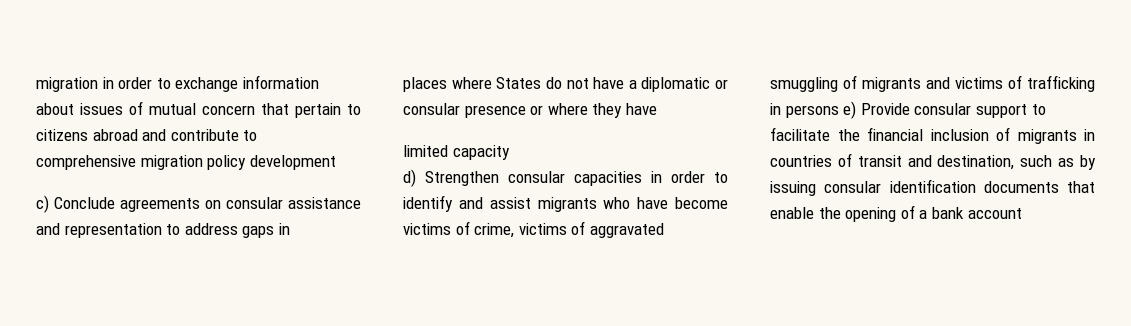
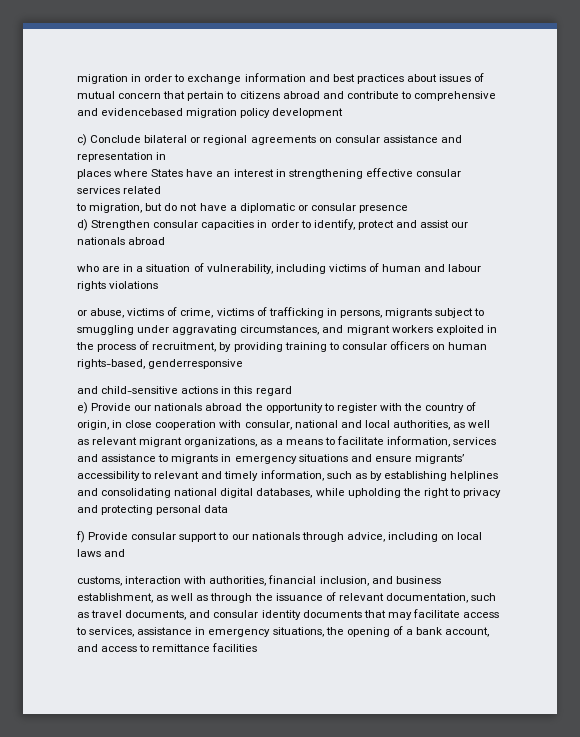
(319, 82) none -> [308,74,404,84] and best practices
(136, 162) none -> [77,108,184,116] and evidencebased
(115, 203) none -> [144,135,248,145] bilateral or regional
[166,223,275,238] to address gaps -> (153, 157) none
(542, 83) none -> [186,168,461,179] [77,186,162,194] [76,203,163,213] have an interest in strengthening effective consular services related // to migration, but
[530,103,657,118] [403,145,510,160] or where they have // limited capacity -> (409, 209) none
[403,195,728,212] identify and assist migrants who have become -> [313,219,469,230] [77,237,166,245] [77,263,482,274] [77,281,159,291] [77,308,125,318] identify, protect and assist our nationals abroad // who are in a situation of vulnerability, including victims of human and labour rights violations // or abuse,
[589,223,664,238] [770,75,1095,92] [770,101,1046,119] [770,127,1095,144] [770,153,1096,170] [770,179,1095,196] [770,207,814,219] aggravated smuggling of migrants and victims of trafficking in persons e) Provide consular support to facilitate the financial inclusion of migrants in countries of transit and destination, such as by issuing consular identification documents that enable -> [268,307,485,318] [77,325,497,335] [76,341,488,352] [77,359,244,369] [77,386,292,396] [77,402,477,414] [77,420,491,430] [77,436,497,447] [77,454,464,464] [77,470,499,481] [77,488,502,498] [77,505,229,515] [76,531,483,543] [77,549,126,557] [77,575,441,586] [77,592,497,603] [77,609,500,620] [76,627,324,637] trafficking in persons, migrants subject to smuggling under aggravating circumstances, and migrant workers exploited in the process of recruitment, by providing training to consular officers on human rights-based, genderresponsive // and child-sensitive actions in this regard // e) Provide our nationals abroad the opportunity to register with the country of origin, in close cooperation with consular, national and local authorities, as well as relevant migrant organizations, as a means to facilitate information, services and assistance to migrants in emergency situations and ensure migrants’ accessibility to relevant and timely information, such as by establishing helplines and consolidating national digital databases, while upholding the right to privacy and protecting personal data // f) Provide consular support to our nationals through advice, including on local laws and // customs, interaction with authorities, financial inclusion, and business establishment, as well as through the issuance of relevant documentation, such as travel documents, and consular identity documents that may facilitate access to services, assistance in emergency situations,
[967,208,1022,219] account -> [445,627,490,637] [77,643,258,652] account, and access to remittance facilities

